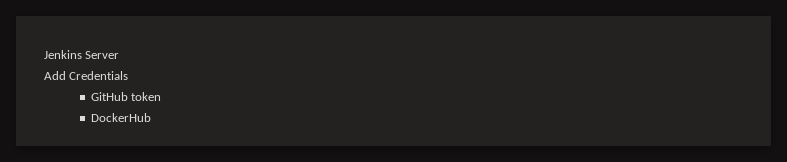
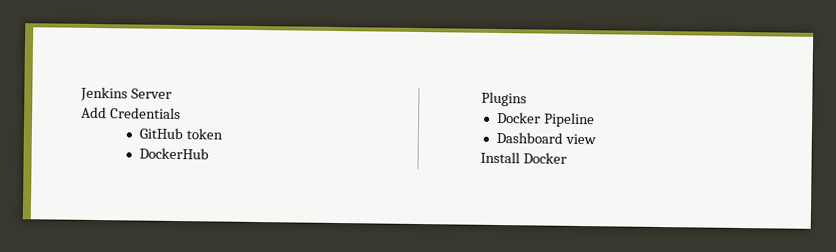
(151, 117) none -> [480,91,527,107] [496,111,595,128] [495,131,596,145] [479,151,567,164] // Plugins // Docker Pipeline // Dashboard view // Install Docker

